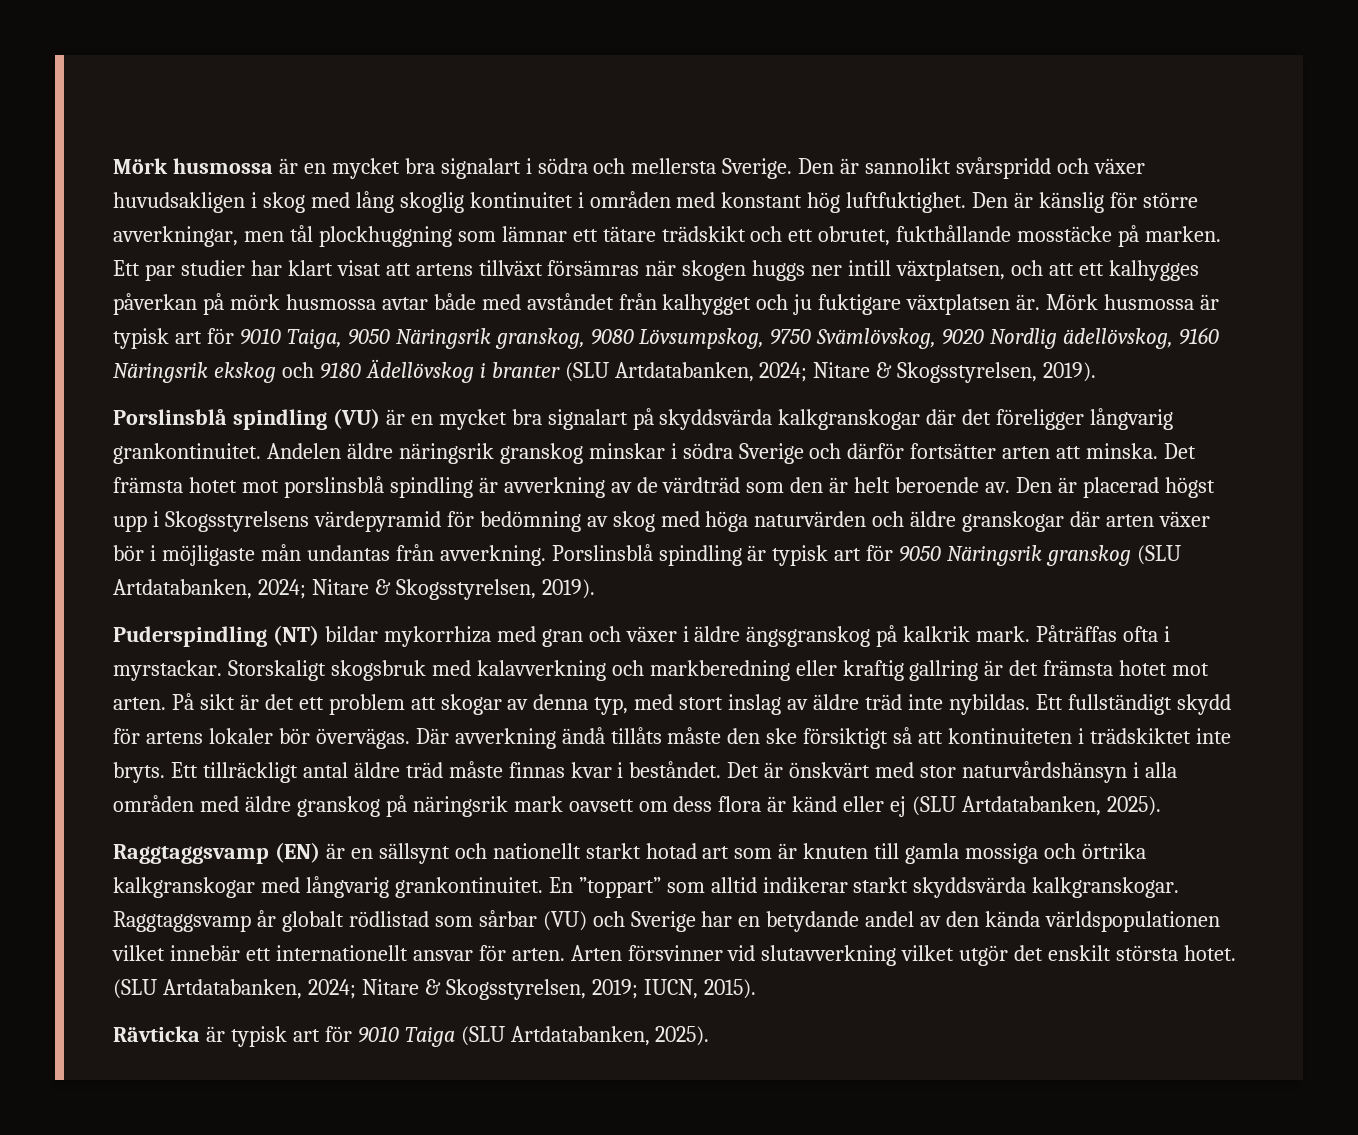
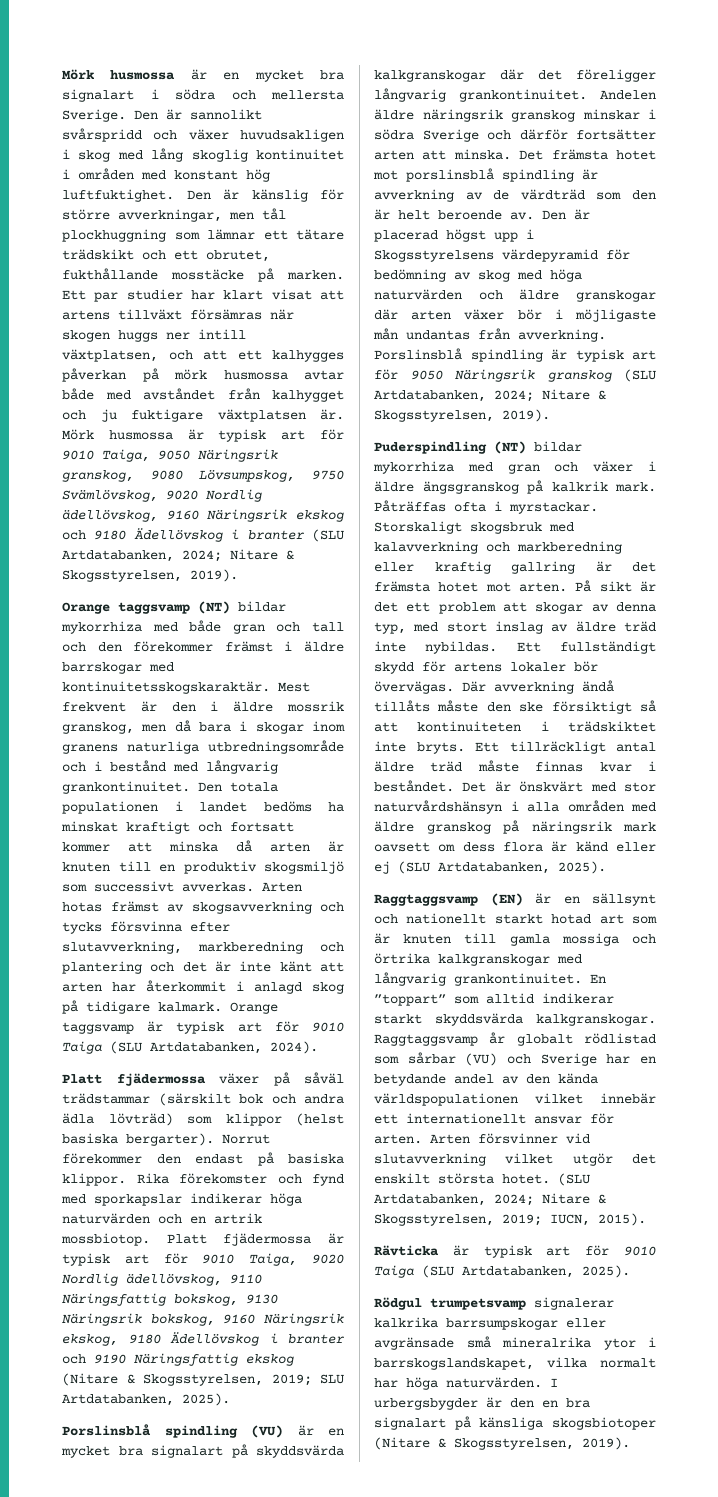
(1097, 372) none -> [62,601,286,614] [61,620,344,634] [62,641,344,652] [62,662,174,674] [62,681,310,694] [62,701,344,712] [62,720,345,734] [62,740,344,754] [62,760,278,774] [62,781,278,794] [62,801,344,814] [61,821,294,834] [62,840,344,852] [62,861,344,874] [62,881,302,892] [62,901,344,914] [62,921,230,934] [62,941,344,954] [62,961,344,974] [62,980,344,994] [62,1000,278,1014] [62,1021,344,1034] [62,1041,318,1054] [62,1072,344,1086] [62,1093,344,1106] [62,1113,344,1126] [62,1133,270,1146] [62,1152,344,1166] [62,1173,344,1186] [61,1193,302,1206] [62,1213,262,1224] [61,1233,344,1246] [62,1253,344,1266] [62,1273,262,1286] [62,1293,278,1306] [62,1313,345,1326] [62,1332,345,1346] [62,1353,294,1366] [62,1373,344,1386] [62,1393,230,1406] // Orange taggsvamp (NT) bildar mykorrhiza med både gran och tall och den förekommer främst i äldre barrskogar med kontinuitetsskogskaraktär. Mest frekvent är den i äldre mossrik granskog, men då bara i skogar inom granens naturliga utbredningsområde och i bestånd med långvarig grankontinuitet. Den totala populationen i landet bedöms ha minskat kraftigt och fortsatt kommer att minska då arten är knuten till en produktiv skogsmiljö som successivt avverkas. Arten hotas främst av skogsavverkning och tycks försvinna efter slutavverkning, markberedning och plantering och det är inte känt att arten har återkommit i anlagd skog på tidigare kalmark. Orange taggsvamp är typisk art för 9010 Taiga (SLU Artdatabanken, 2024). // Platt fjädermossa växer på såväl trädstammar (särskilt bok och andra ädla lövträd) som klippor (helst basiska bergarter). Norrut förekommer den endast på basiska klippor. Rika förekomster och fynd med sporkapslar indikerar höga naturvärden och en artrik mossbiotop. Platt fjädermossa är typisk art för 9010 Taiga, 9020 Nordlig ädellövskog, 9110 Näringsfattig bokskog, 9130 Näringsrik bokskog, 9160 Näringsrik ekskog, 9180 Ädellövskog i branter och 9190 Näringsfattig ekskog (Nitare & Skogsstyrelsen, 2019; SLU Artdatabanken, 2025).
(710, 1036) none -> [374,1297,614,1310] [374,1317,606,1330] [374,1336,656,1350] [374,1357,656,1370] [374,1377,558,1390] [374,1397,590,1410] [374,1416,656,1430] [374,1437,630,1450] // Rödgul trumpetsvamp signalerar kalkrika barrsumpskogar eller avgränsade små mineralrika ytor i barrskogslandskapet, vilka normalt har höga naturvärden. I urbergsbygder är den en bra signalart på känsliga skogsbiotoper (Nitare & Skogsstyrelsen, 2019).

